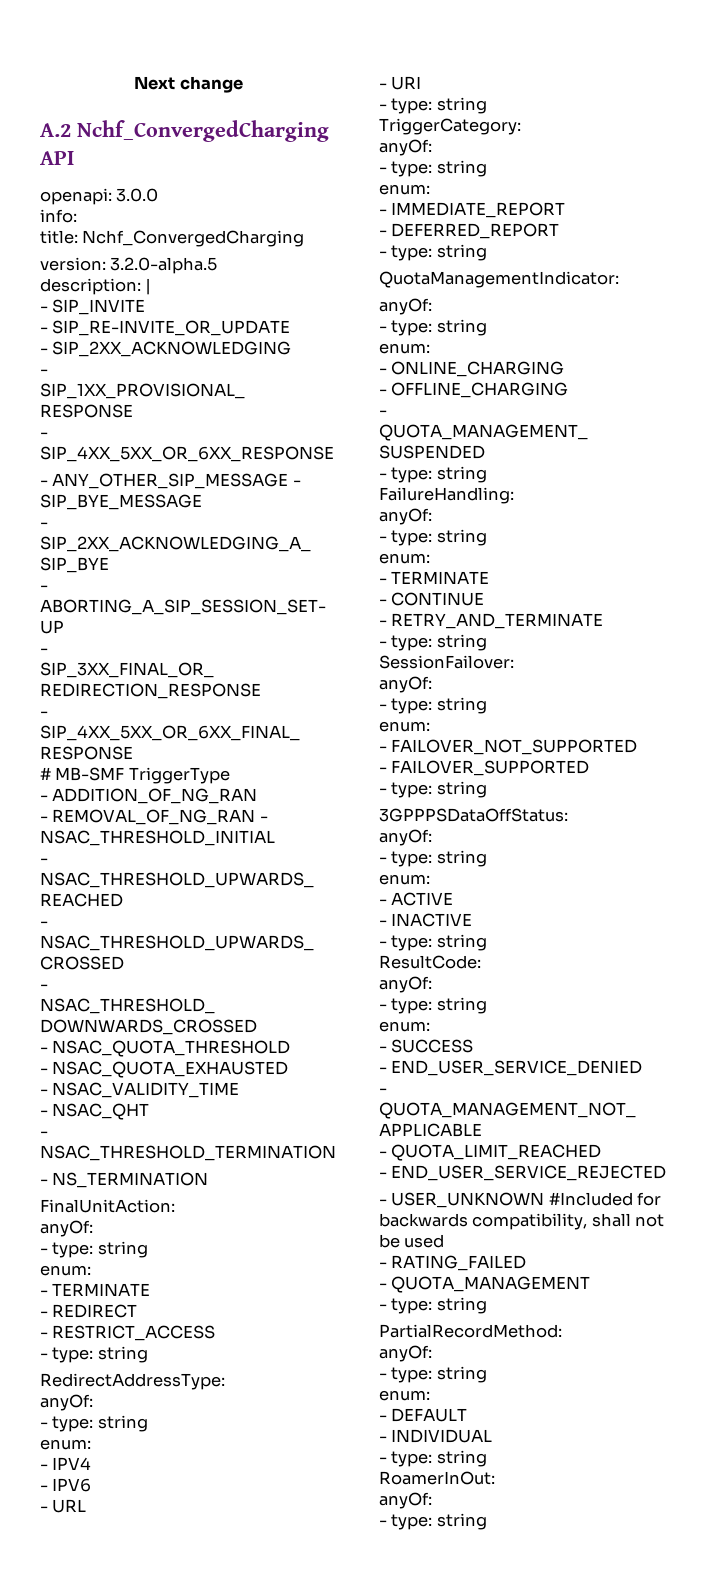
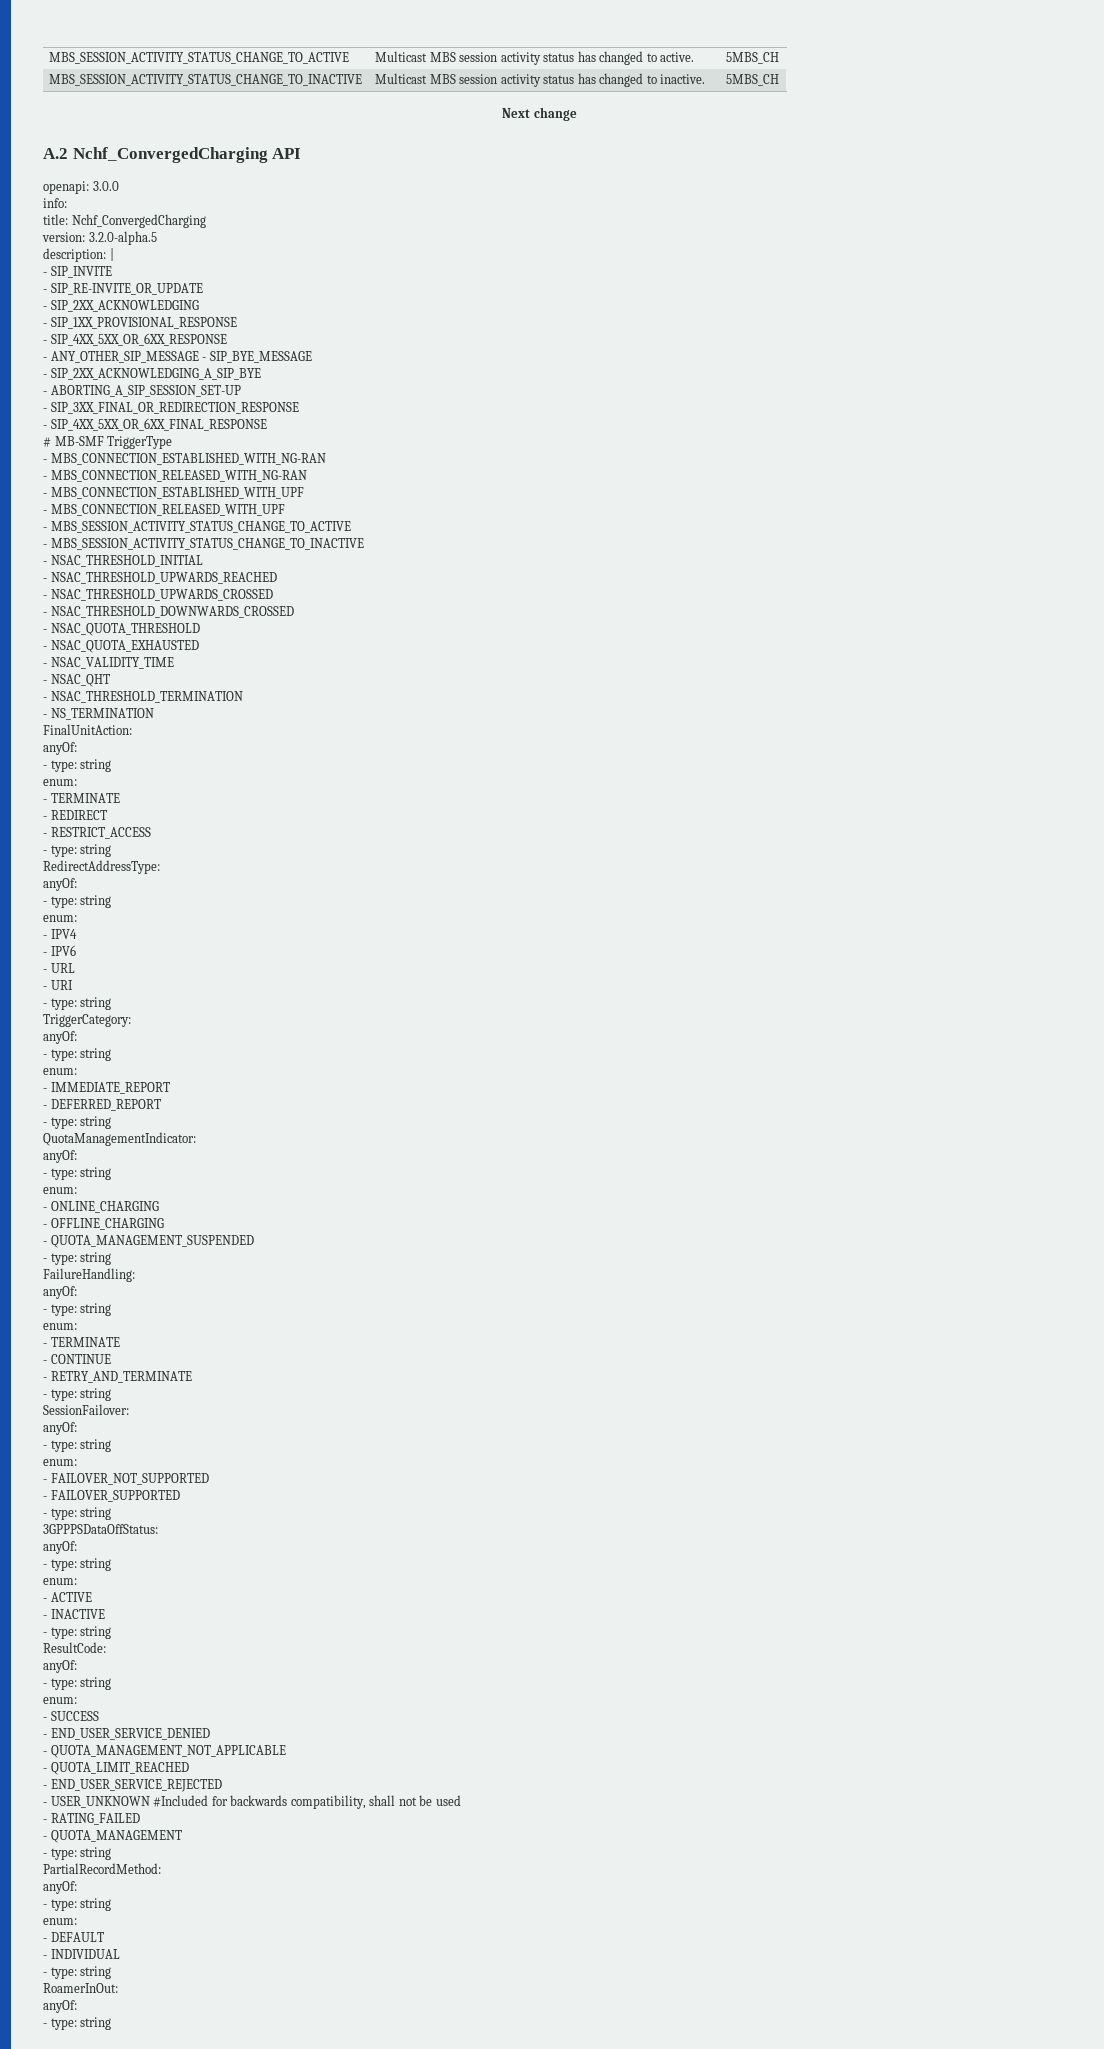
(134, 83) none -> [49,52,350,64] [375,51,695,65] [726,52,780,64] [49,74,363,86] [375,73,706,87] [726,74,780,86] MBS_SESSION_ACTIVITY_STATUS_CHANGE_TO_ACTIVE | Multicast MBS session activity status has changed to active. | 5MBS_CH // MBS_SESSION_ACTIVITY_STATUS_CHANGE_TO_INACTIVE | Multicast MBS session activity status has changed to inactive. | 5MBS_CH //
[52,788,258,804] [40,809,256,825] ADDITION_OF_NG_RAN // - REMOVAL_OF_NG_RAN -> [50,453,326,465] [43,470,307,482] [43,487,304,499] [43,504,285,516] [43,521,351,533] [43,538,364,550] MBS_CONNECTION_ESTABLISHED_WITH_NG-RAN // - MBS_CONNECTION_RELEASED_WITH_NG-RAN // - MBS_CONNECTION_ESTABLISHED_WITH_UPF // - MBS_CONNECTION_RELEASED_WITH_UPF // - MBS_SESSION_ACTIVITY_STATUS_CHANGE_TO_ACTIVE // - MBS_SESSION_ACTIVITY_STATUS_CHANGE_TO_INACTIVE //

